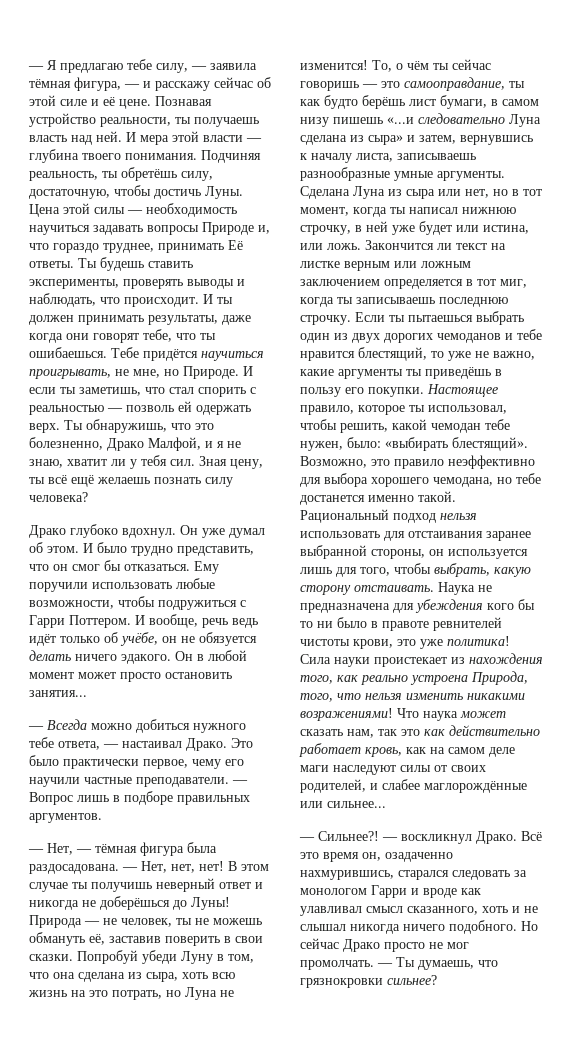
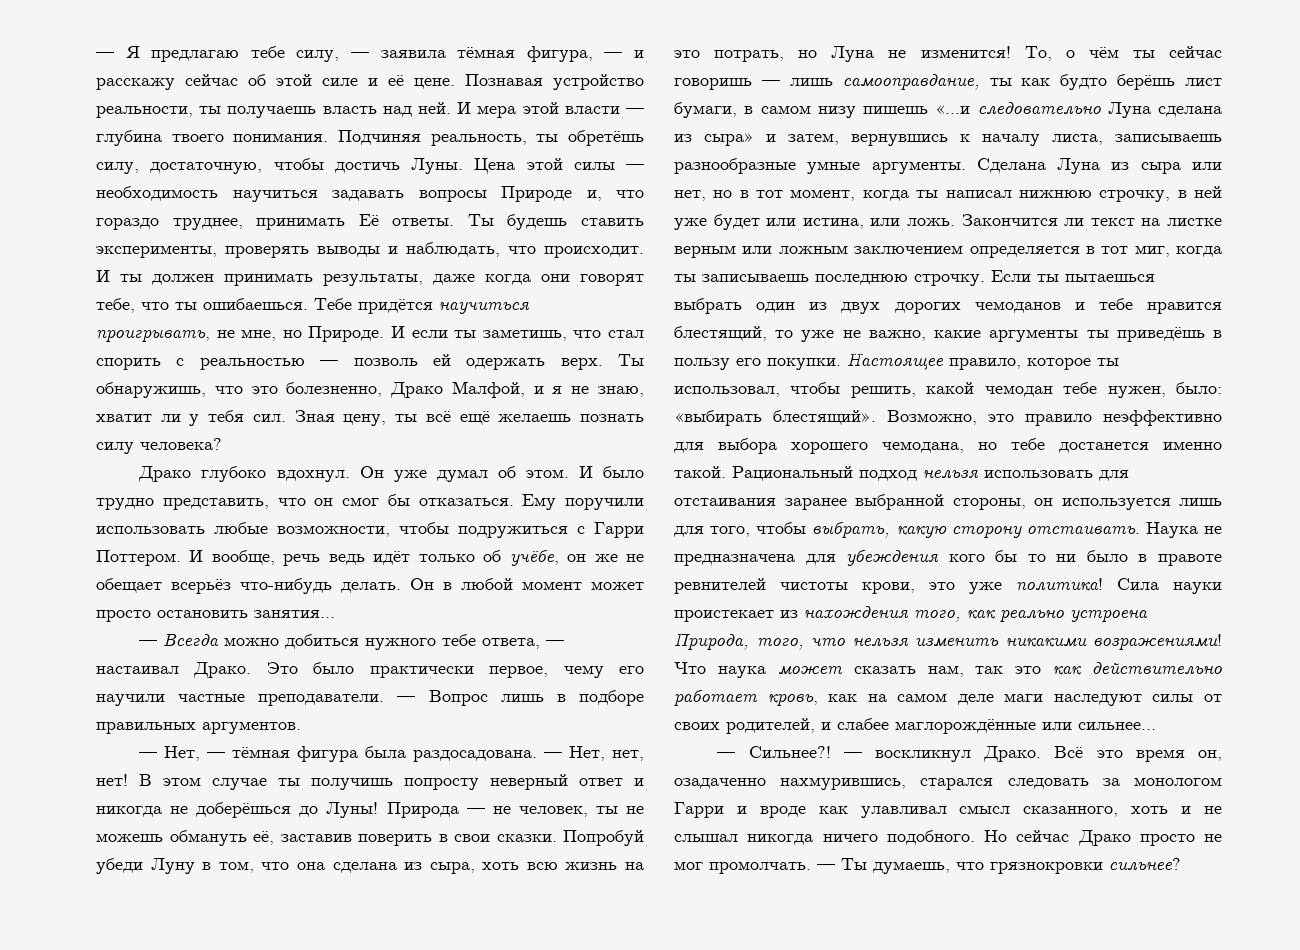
[181,632,257,646] [29,650,171,664] не обязуется делать ничего эдакого. -> [594,554,644,562] [96,578,401,594] же не обещает всерьёз что-нибудь делать.
(152, 887) none -> [404,778,479,790] попросту
[381,81,400,88] это -> [789,78,833,86] лишь

